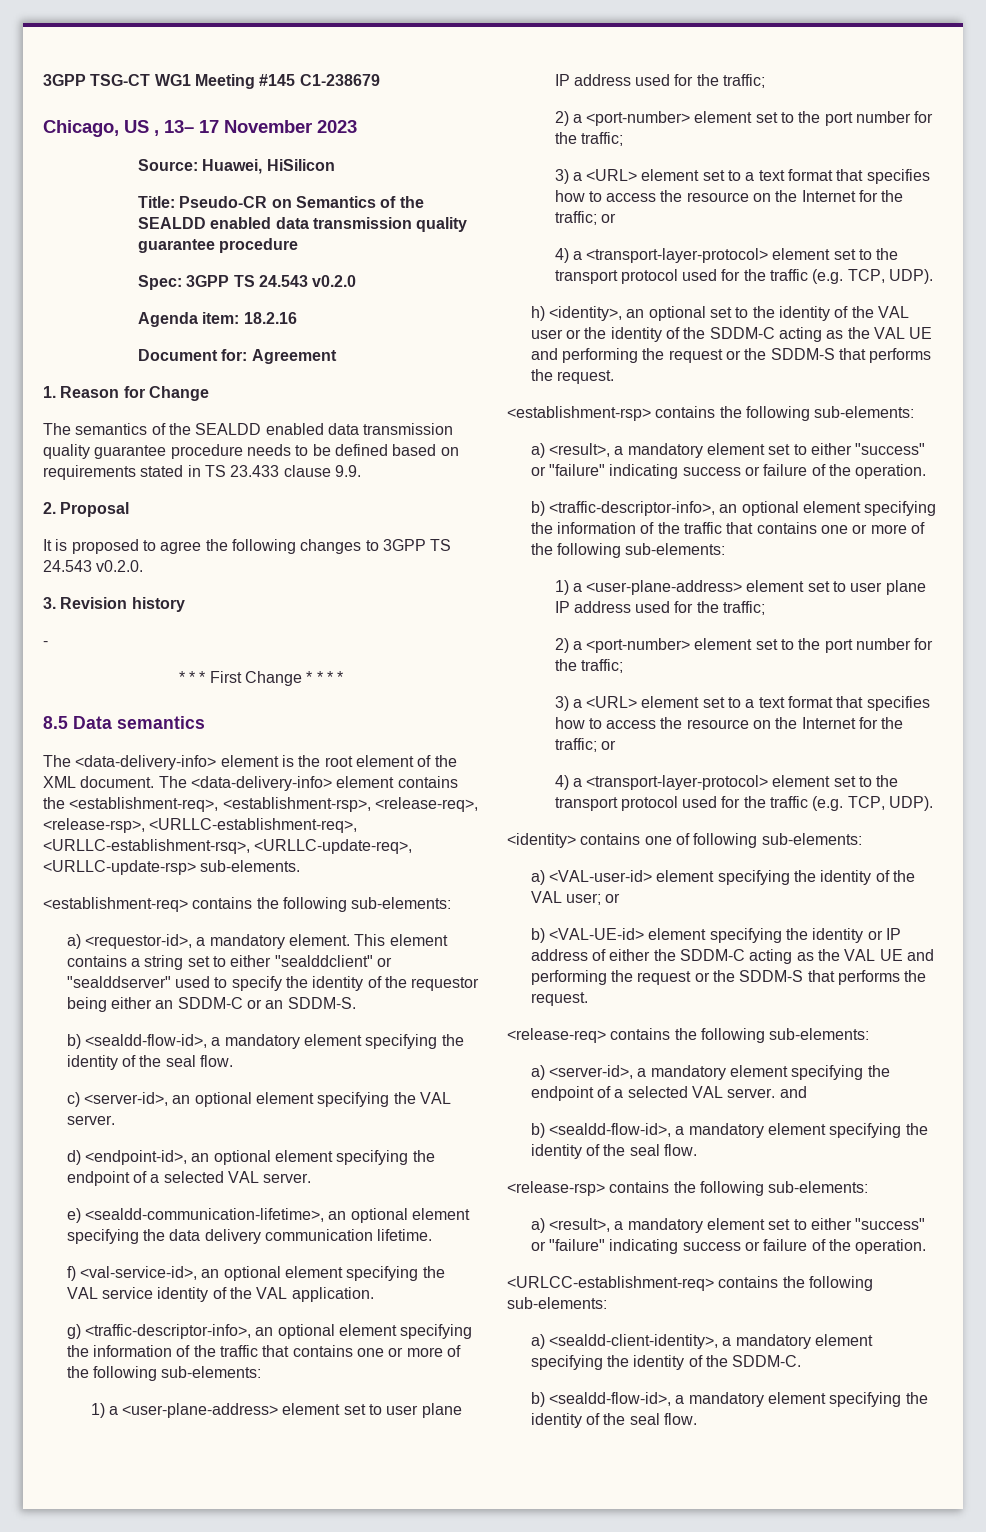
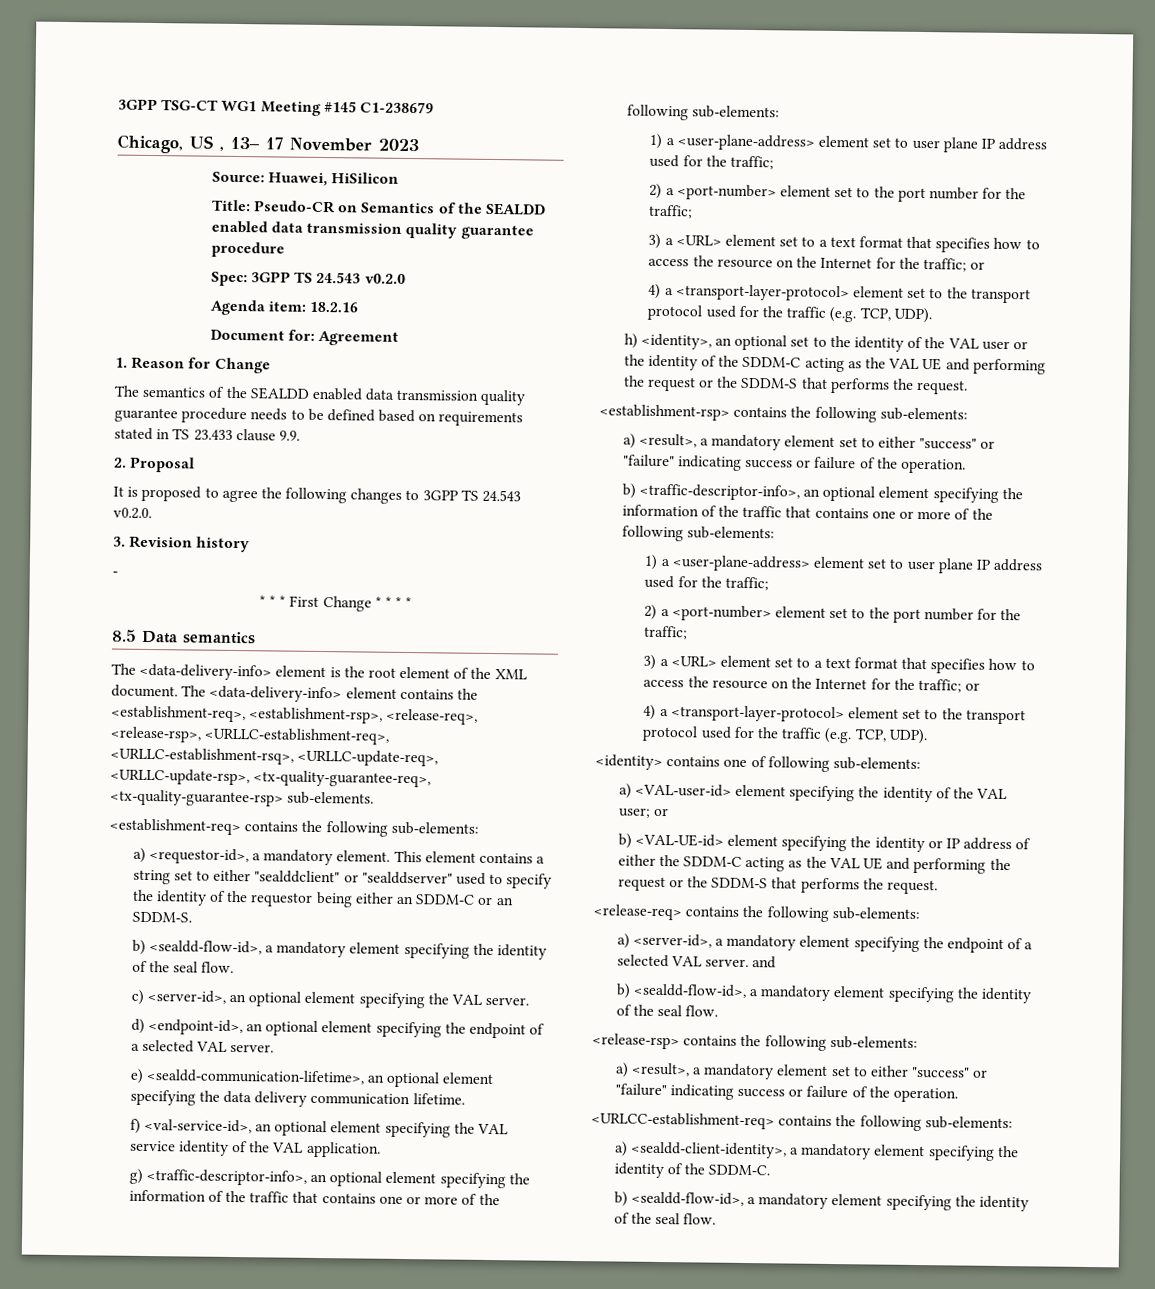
[43,860,196,875] <URLLC-update-rsp> -> [110,768,432,788] [110,789,284,807] <URLLC-update-rsp>, <tx-quality-guarantee-req>, <tx-quality-guarantee-rsp>

